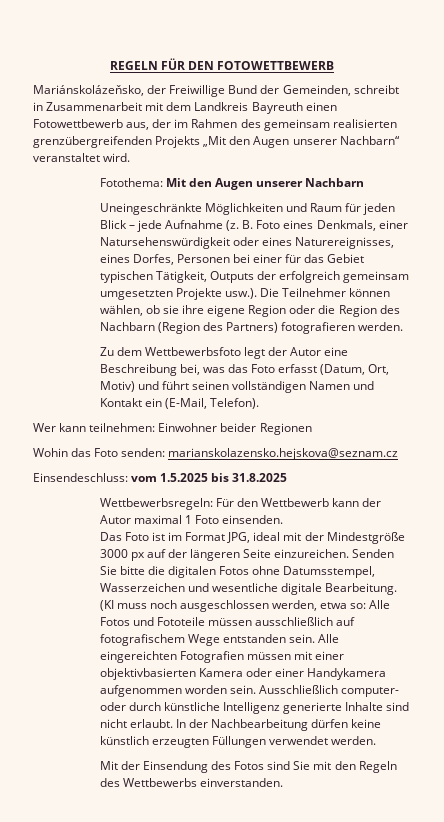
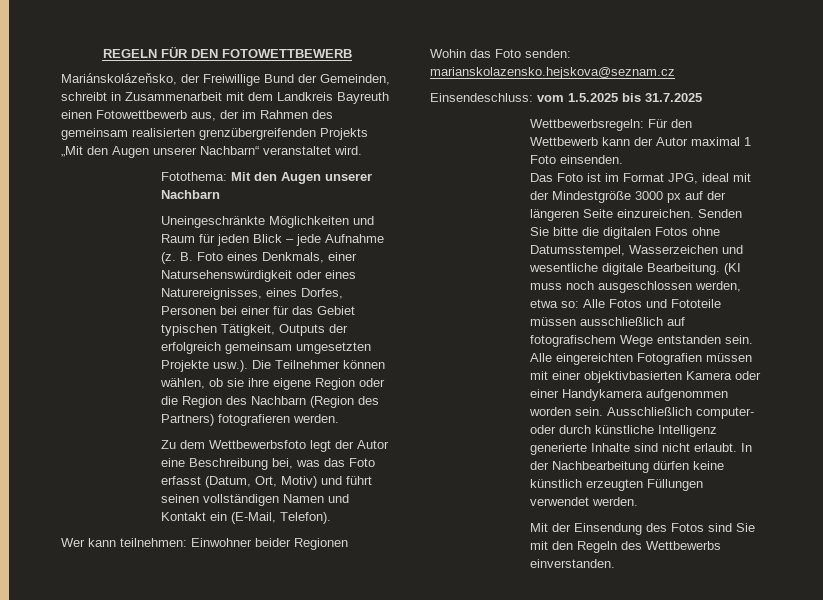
[232,473,288,482] 31.8.2025 -> [645,93,702,102] 31.7.2025

